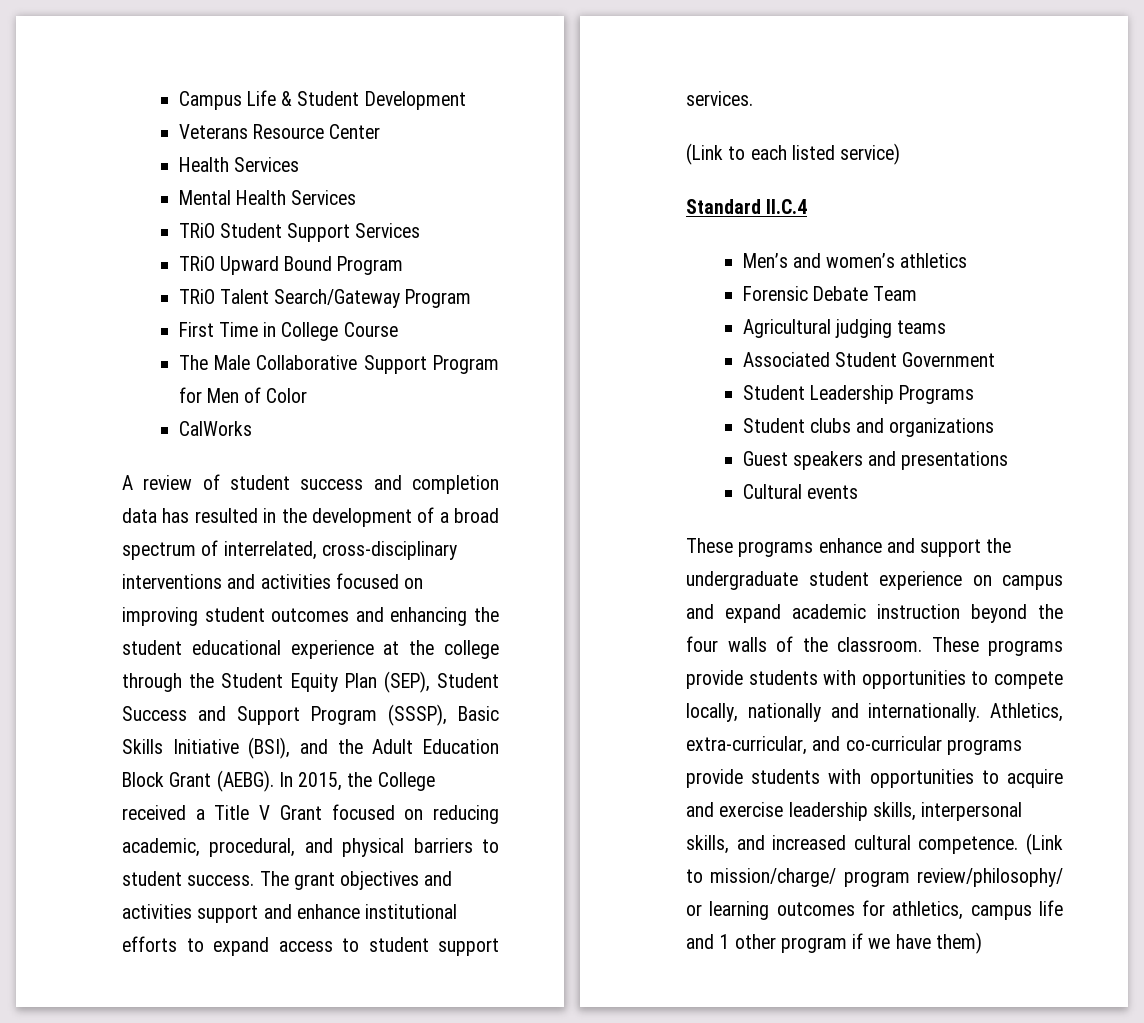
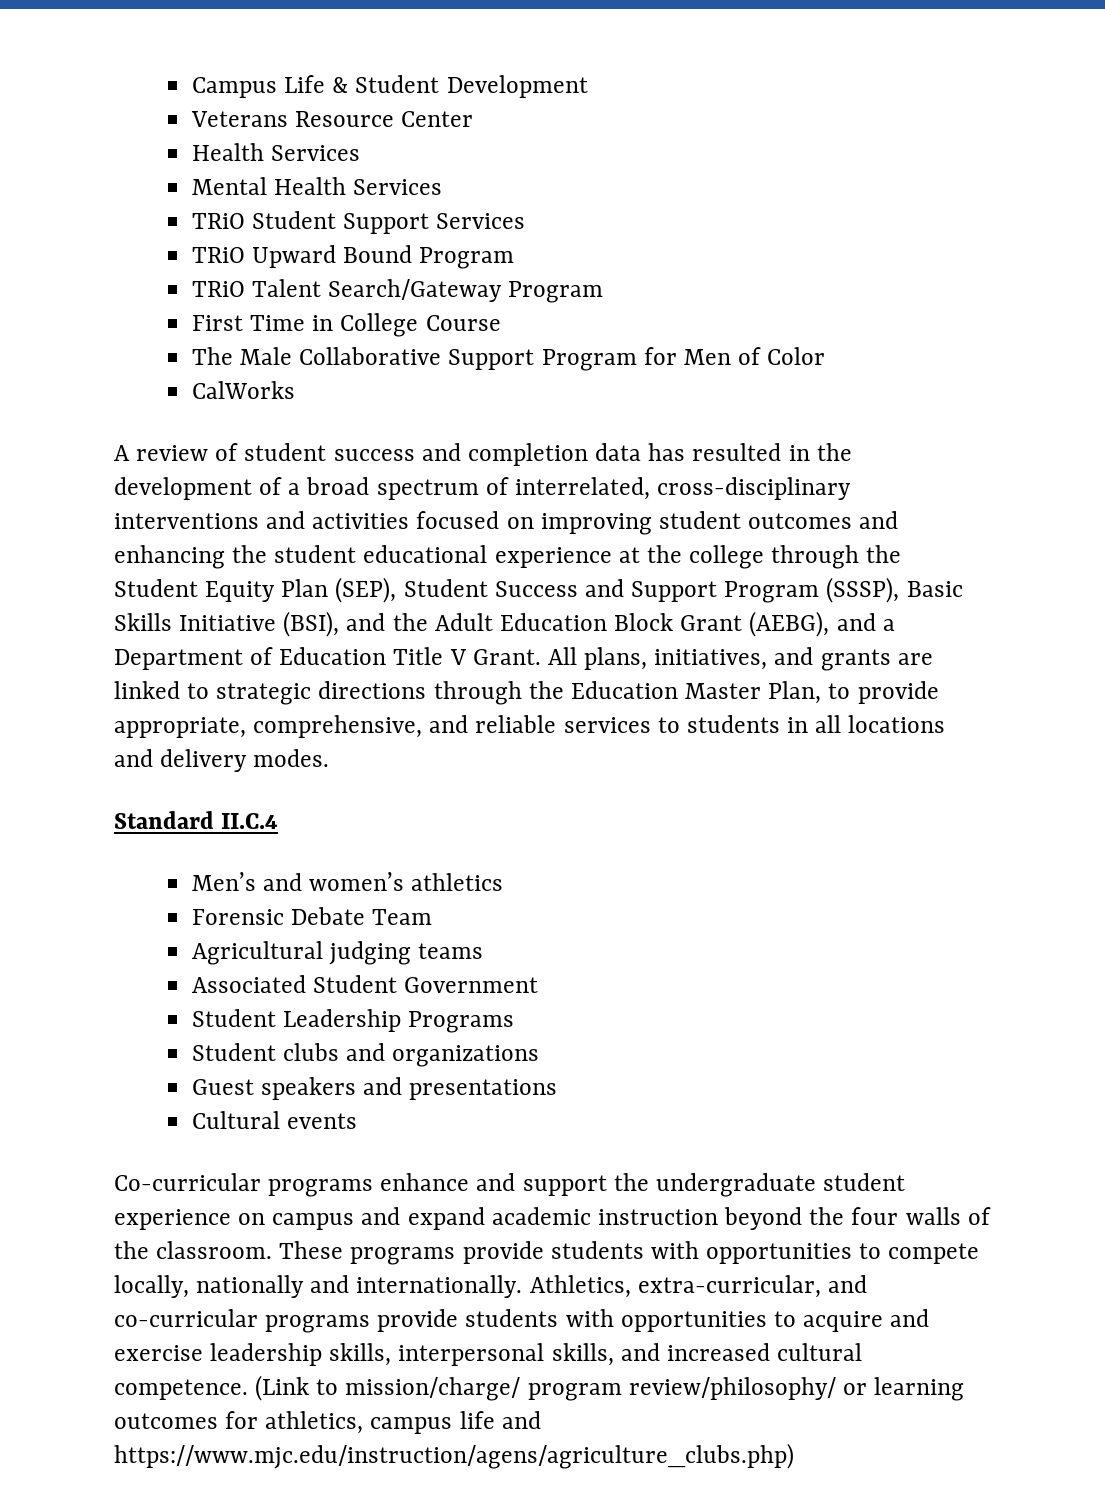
[216,770,435,792] [122,804,499,824] [122,838,499,857] [122,871,453,890] [122,904,458,923] [122,936,499,956] [686,91,753,106] [686,143,901,165] (AEBG). In 2015, the College received a Title V Grant focused on reducing academic, procedural, and physical barriers to student success. The grant objectives and activities support and enhance institutional efforts to expand access to student support services. // (Link to each listed service) -> [749,611,895,637] [114,647,933,671] [114,681,939,705] [114,715,946,738] [114,749,330,772] (AEBG), and a Department of Education Title V Grant. All plans, initiatives, and grants are linked to strategic directions through the Education Master Plan, to provide appropriate, comprehensive, and reliable services to students in all locations and delivery modes.
[686,538,733,553] These -> [114,1173,261,1191] Co-curricular
[719,932,982,954] 1 other program if we have them) -> [114,1443,794,1469] https://www.mjc.edu/instruction/agens/agriculture_clubs.php)

